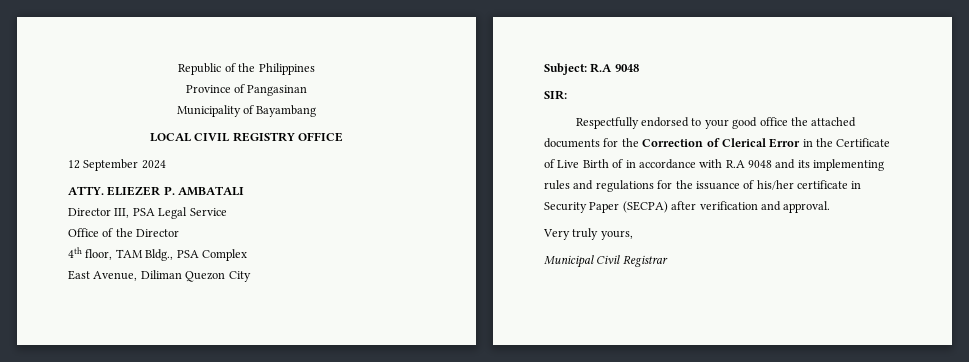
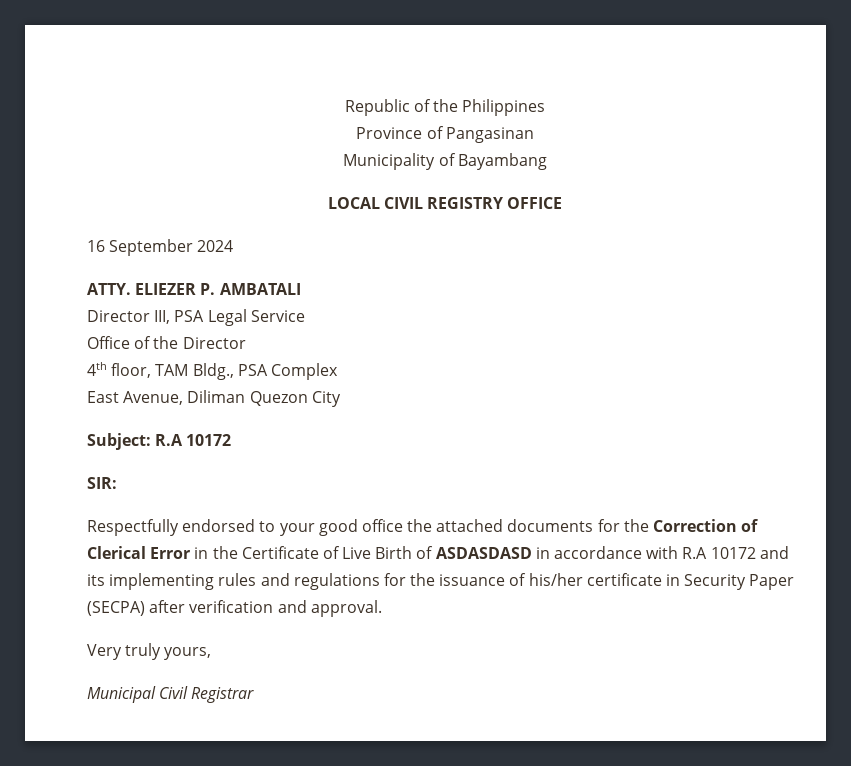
[68,160,80,169] 12 -> [87,240,105,252] 16
[614,64,639,72] 9048 -> [186,434,232,446] 10172
(624, 163) none -> [435,547,532,559] ASDASDASD
[748,160,772,168] 9048 -> [710,547,756,559] 10172

